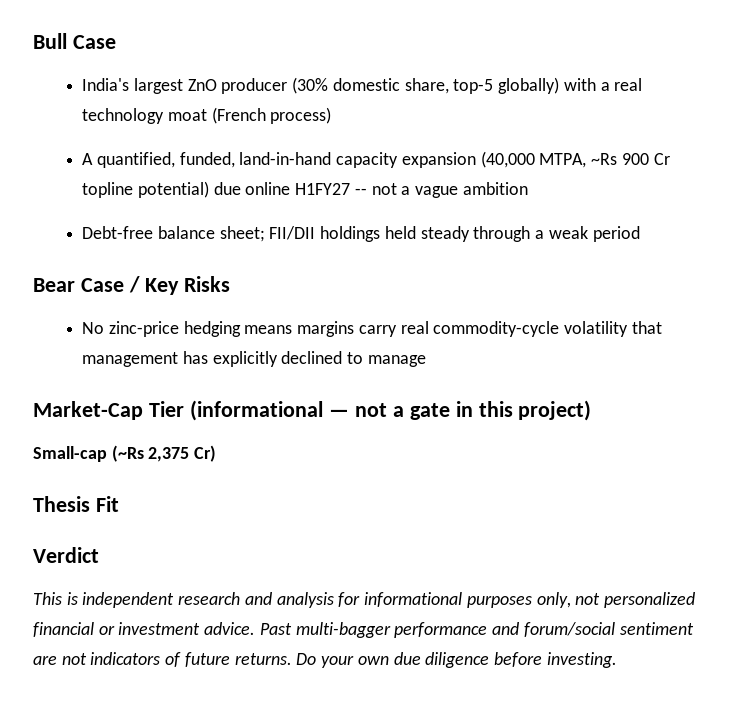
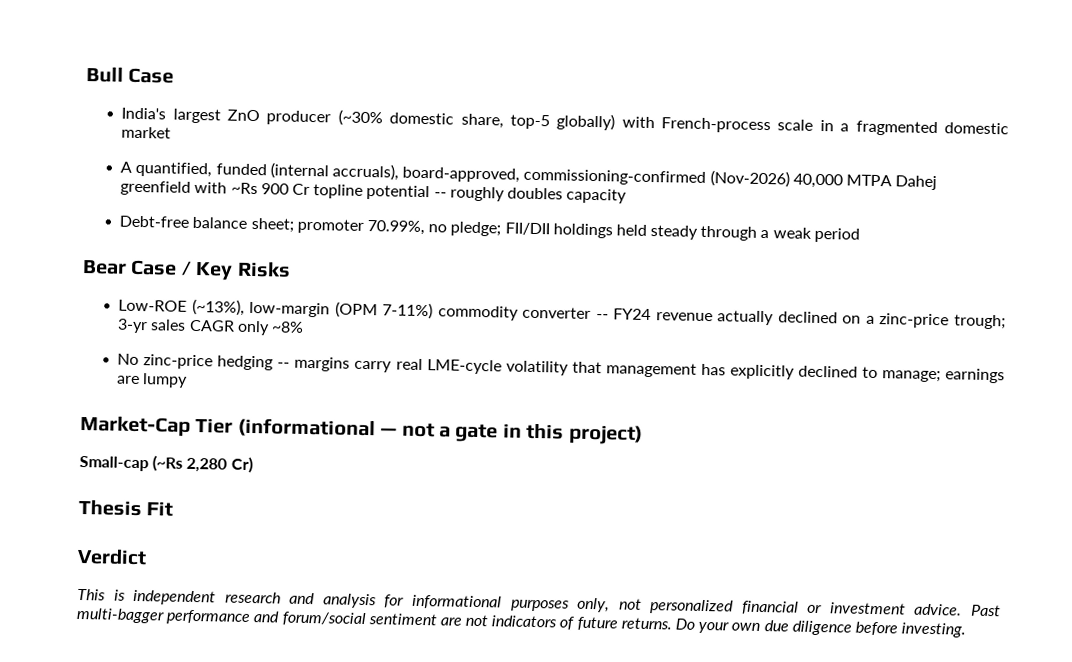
[292,77,329,94] (30% -> [337,109,383,127] (~30%
[600,78,643,91] [82,107,332,124] [82,151,670,168] [82,181,528,198] a real technology moat (French process) // A quantified, funded, land-in-hand capacity expansion (40,000 MTPA, ~Rs 900 Cr topline potential) due online H1FY27 -- not a vague ambition -> [661,117,1009,137] [121,126,172,139] [120,161,938,191] [120,180,628,204] French-process scale in a fragmented domestic market // A quantified, funded (internal accruals), board-approved, commissioning-confirmed (Nov-2026) 40,000 MTPA Dahej greenfield with ~Rs 900 Cr topline potential -- roughly doubles capacity
(265, 234) none -> [296,218,502,237] promoter 70.99%, no pledge;
(230, 284) none -> [118,298,1006,330] [117,318,304,336] // Low-ROE (~13%), low-margin (OPM 7-11%) commodity converter -- FY24 revenue actually declined on a zinc-price trough; 3-yr sales CAGR only ~8%
[244,325,293,334] means -> [277,362,291,368] --
[433,321,560,337] commodity-cycle -> [426,359,502,375] LME-cycle
[367,355,426,367] manage -> [881,368,1005,384] [117,373,189,388] manage; earnings are lumpy
[148,447,190,462] 2,375 -> [186,457,228,473] 2,280

